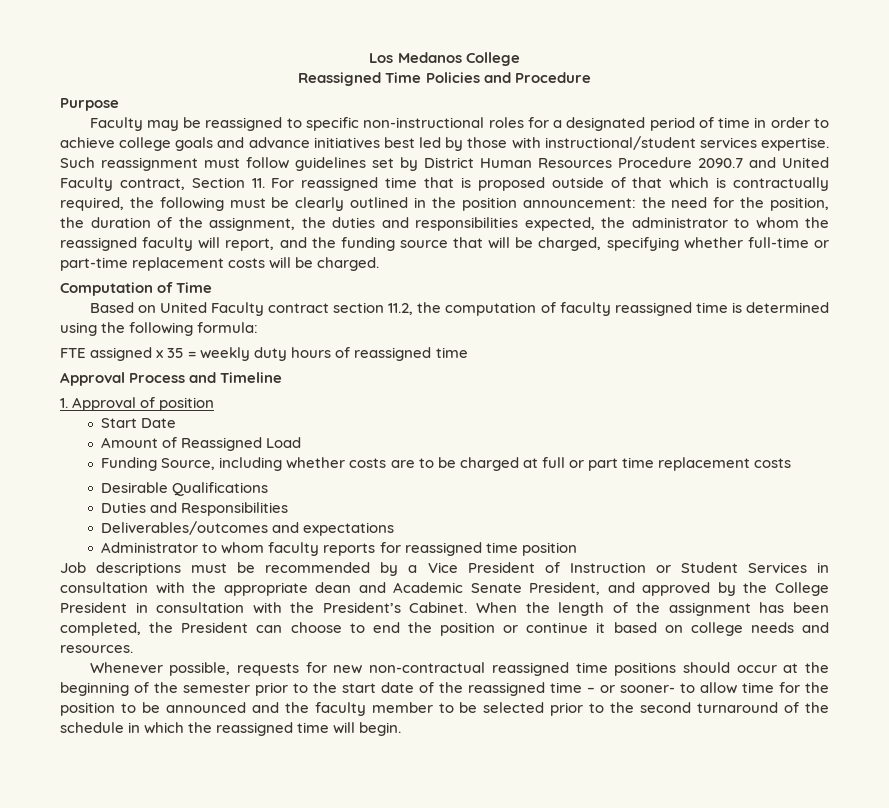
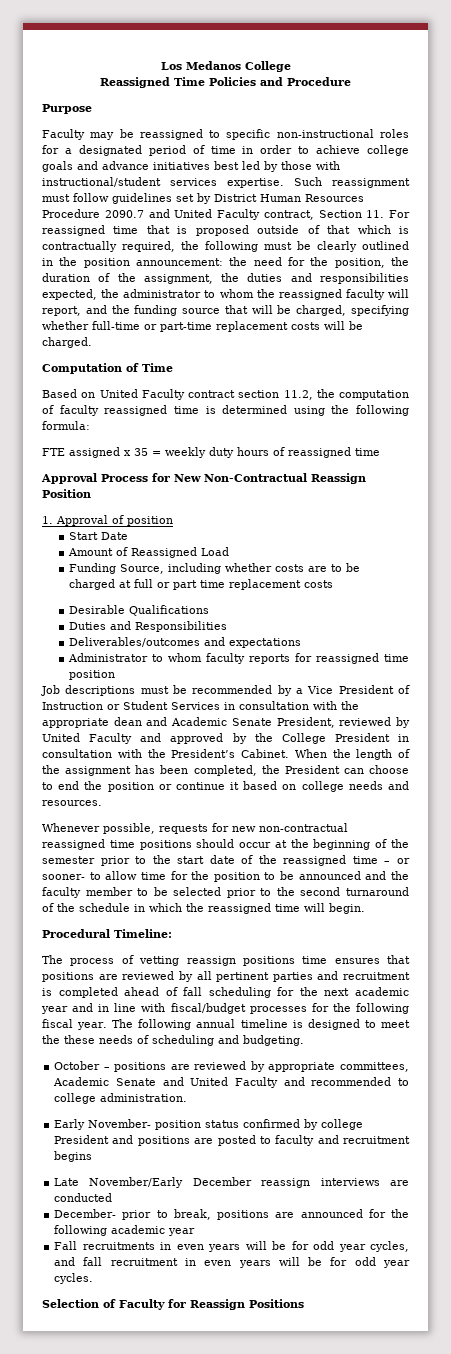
[189,372,283,383] and Timeline -> [152,473,366,484] [42,489,91,498] for New Non-Contractual Reassign Position
(601, 588) none -> [339,717,410,728] [42,733,133,744] reviewed by United Faculty
(402, 729) none -> [42,929,172,938] [42,955,410,966] [42,971,410,982] [42,987,409,998] [41,1003,409,1014] [42,1019,411,1030] [42,1035,304,1046] [54,1061,409,1072] [53,1077,409,1088] [54,1093,188,1104] [54,1119,364,1130] [54,1135,411,1146] [54,1151,93,1162] [54,1177,409,1188] [54,1193,113,1202] [54,1209,410,1220] [54,1225,196,1236] [54,1241,410,1252] [54,1257,411,1268] [54,1273,94,1284] [42,1299,304,1310] // Procedural Timeline: // The process of vetting reassign positions time ensures that positions are reviewed by all pertinent parties and recruitment is completed ahead of fall scheduling for the next academic year and in line with fiscal/budget processes for the following fiscal year. The following annual timeline is designed to meet the these needs of scheduling and budgeting. // October – positions are reviewed by appropriate committees, Academic Senate and United Faculty and recommended to college administration. // Early November- position status confirmed by college President and positions are posted to faculty and recruitment begins // Late November/Early December reassign interviews are conducted // December- prior to break, positions are announced for the following academic year // Fall recruitments in even years will be for odd year cycles, and fall recruitment in even years will be for odd year cycles. // Selection of Faculty for Reassign Positions

